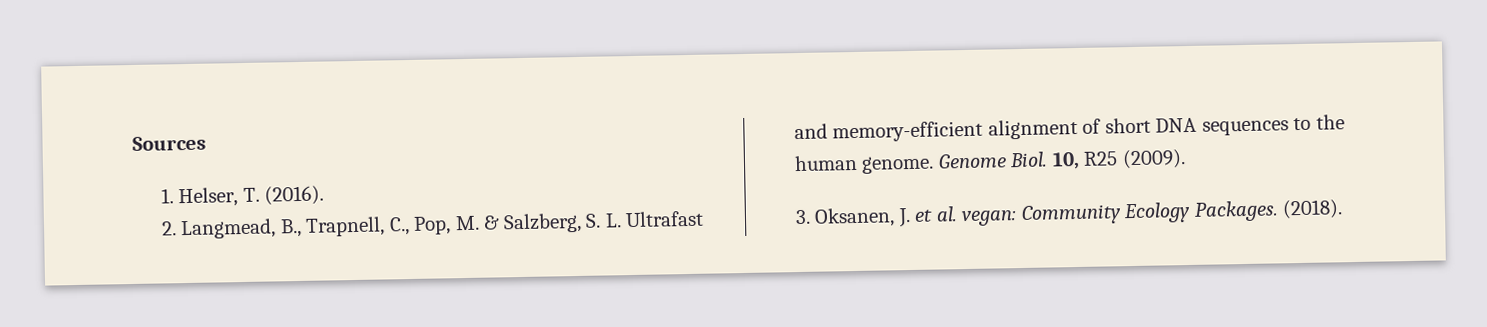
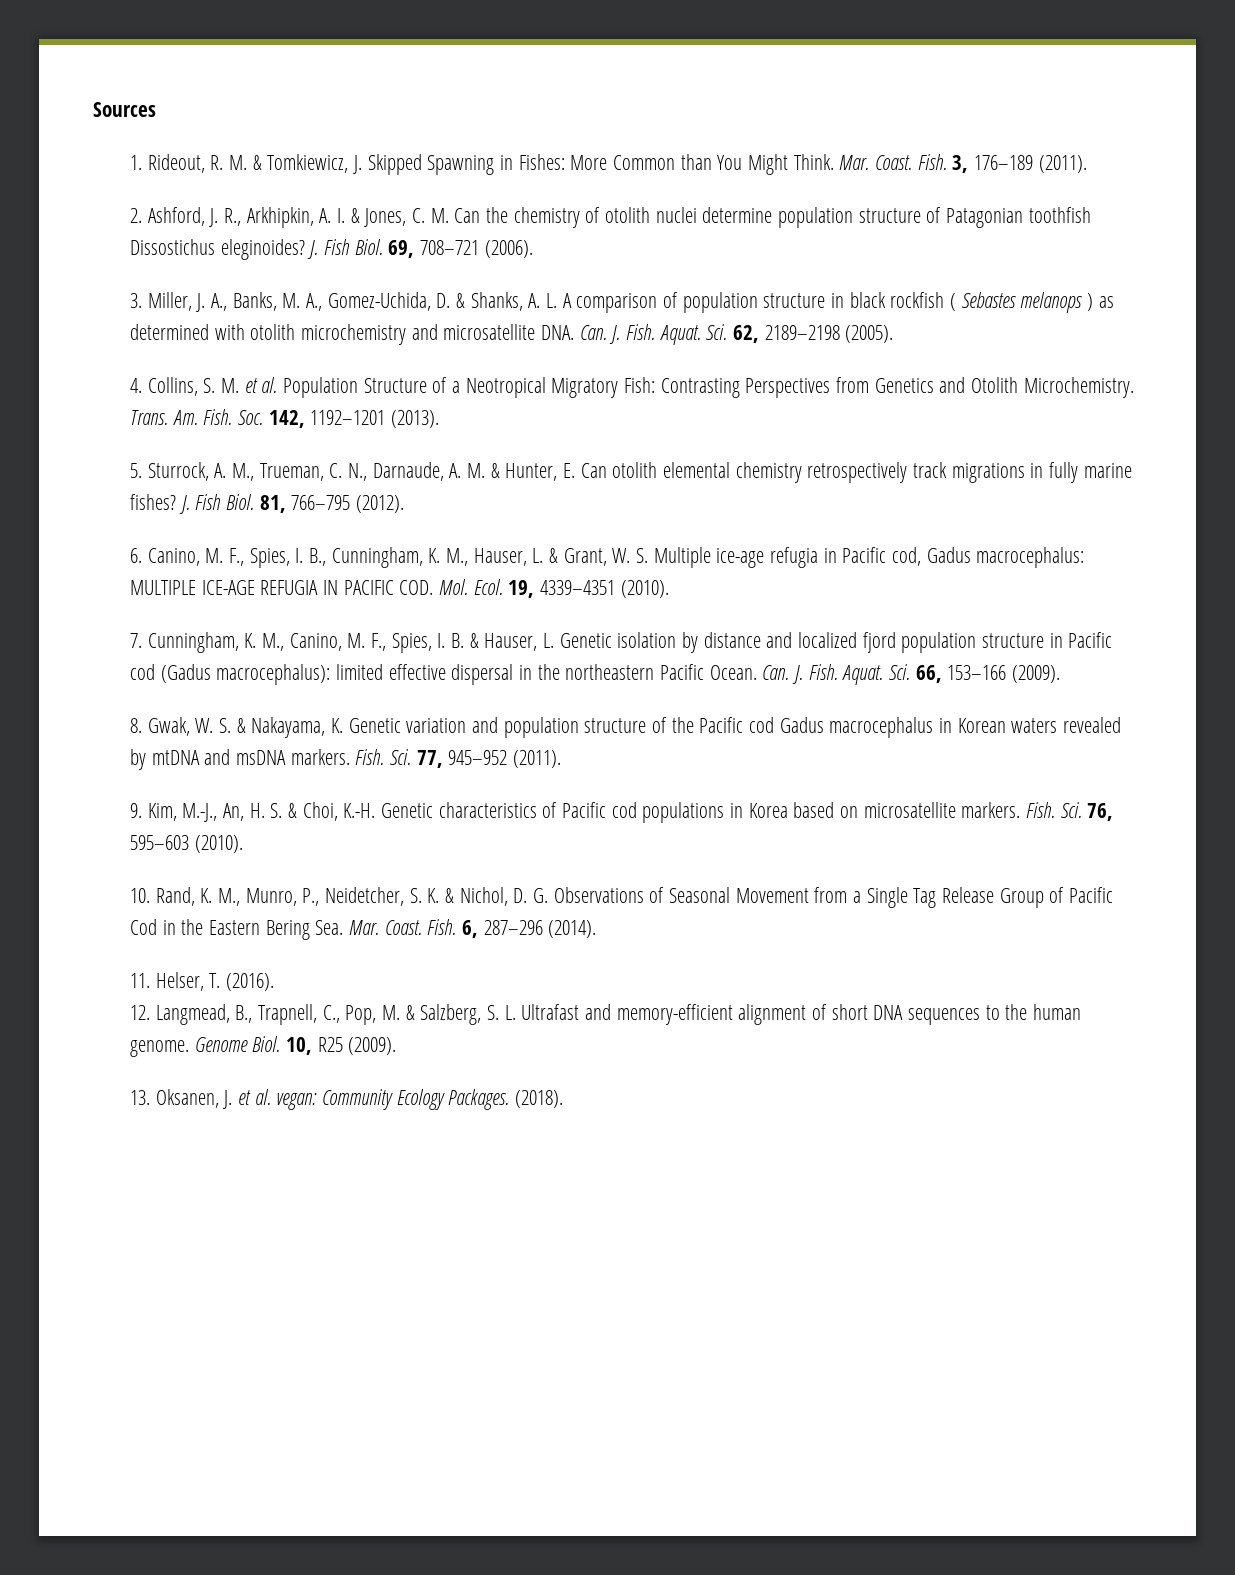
(174, 196) none -> [147,154,1087,175] [130,207,1091,228] [130,239,533,260] [130,292,1114,313] [130,324,894,345] [130,377,1134,398] [130,409,440,428] [130,462,1132,483] [130,494,405,514] [130,547,1085,568] [130,579,669,598] [130,632,1113,653] [130,664,1061,685] [130,717,1122,738] [130,749,562,770] [130,802,1114,823] [130,835,243,853] [130,887,1114,908] [130,919,597,940] [130,973,151,988] Rideout, R. M. & Tomkiewicz, J. Skipped Spawning in Fishes: More Common than You Might Think. Mar. Coast. Fish. 3, 176–189 (2011). // 2. Ashford, J. R., Arkhipkin, A. I. & Jones, C. M. Can the chemistry of otolith nuclei determine population structure of Patagonian toothfish Dissostichus eleginoides? J. Fish Biol. 69, 708–721 (2006). // 3. Miller, J. A., Banks, M. A., Gomez-Uchida, D. & Shanks, A. L. A comparison of population structure in black rockfish ( Sebastes melanops ) as determined with otolith microchemistry and microsatellite DNA. Can. J. Fish. Aquat. Sci. 62, 2189–2198 (2005). // 4. Collins, S. M. et al. Population Structure of a Neotropical Migratory Fish: Contrasting Perspectives from Genetics and Otolith Microchemistry. Trans. Am. Fish. Soc. 142, 1192–1201 (2013). // 5. Sturrock, A. M., Trueman, C. N., Darnaude, A. M. & Hunter, E. Can otolith elemental chemistry retrospectively track migrations in fully marine fishes? J. Fish Biol. 81, 766–795 (2012). // 6. Canino, M. F., Spies, I. B., Cunningham, K. M., Hauser, L. & Grant, W. S. Multiple ice-age refugia in Pacific cod, Gadus macrocephalus: MULTIPLE ICE-AGE REFUGIA IN PACIFIC COD. Mol. Ecol. 19, 4339–4351 (2010). // 7. Cunningham, K. M., Canino, M. F., Spies, I. B. & Hauser, L. Genetic isolation by distance and localized fjord population structure in Pacific cod (Gadus macrocephalus): limited effective dispersal in the northeastern Pacific Ocean. Can. J. Fish. Aquat. Sci. 66, 153–166 (2009). // 8. Gwak, W. S. & Nakayama, K. Genetic variation and population structure of the Pacific cod Gadus macrocephalus in Korean waters revealed by mtDNA and msDNA markers. Fish. Sci. 77, 945–952 (2011). // 9. Kim, M.-J., An, H. S. & Choi, K.-H. Genetic characteristics of Pacific cod populations in Korea based on microsatellite markers. Fish. Sci. 76, 595–603 (2010). // 10. Rand, K. M., Munro, P., Neidetcher, S. K. & Nichol, D. G. Observations of Seasonal Movement from a Single Tag Release Group of Pacific Cod in the Eastern Bering Sea. Mar. Coast. Fish. 6, 287–296 (2014). // 11.
[160,221,177,236] 2. -> [130,1005,151,1020] 12.
[794,209,811,225] 3. -> [130,1090,151,1105] 13.

